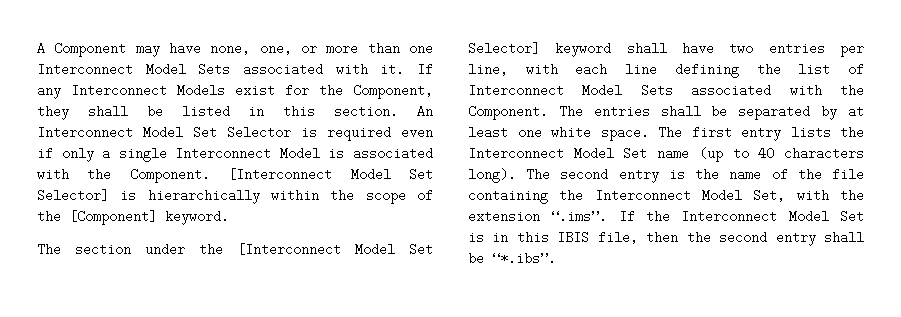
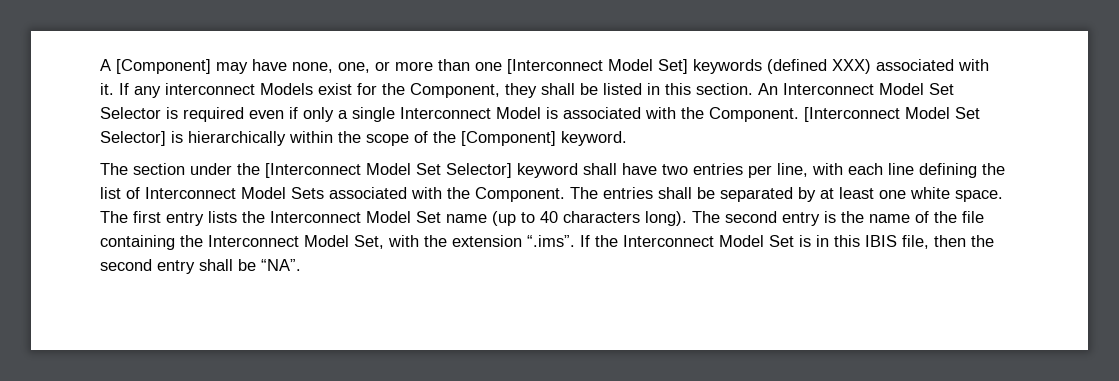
[54,42,127,57] Component -> [116,59,211,74] [Component]
[37,63,231,76] Interconnect Model Sets -> [507,59,871,74] [Interconnect Model Set] keywords (defined XXX)
[71,84,167,97] Interconnect -> [165,83,255,95] interconnect
[492,252,556,265] “*.ibs”. -> [261,259,301,271] “NA”.

